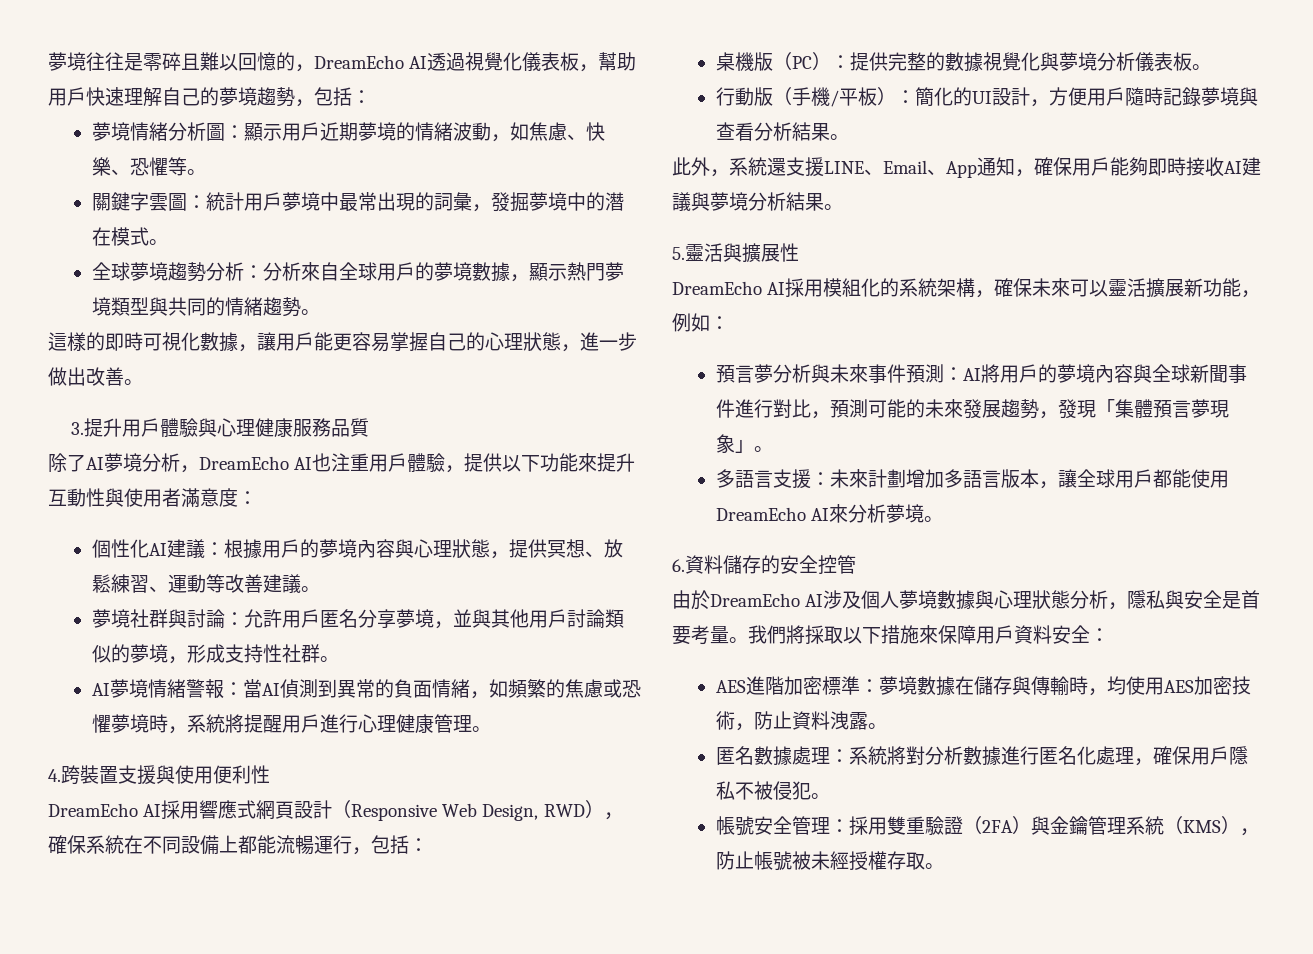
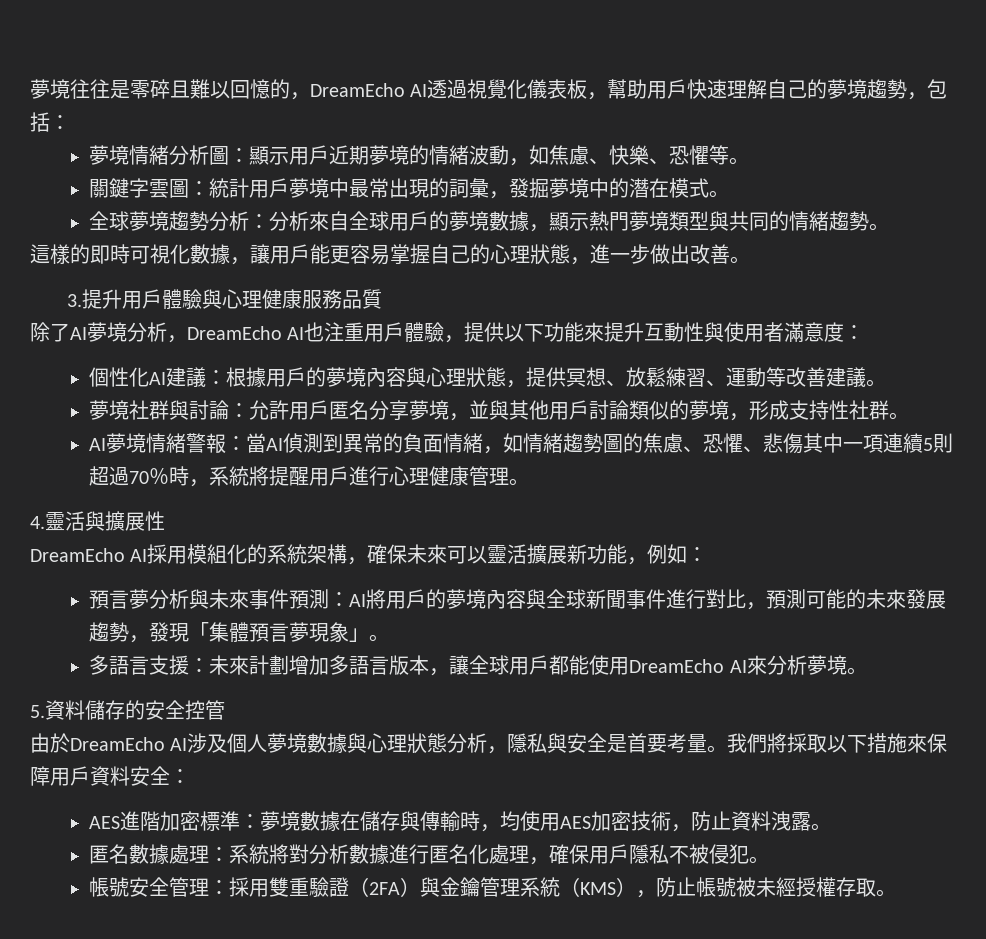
[507,679,641,698] [91,714,149,733] 頻繁的焦慮或恐懼夢境 -> [523,433,954,454] [89,466,170,486] 情緒趨勢圖的焦慮、恐懼、悲傷其中一項連續5則超過70％
[61,765,270,785] [48,800,623,821] [48,835,428,855] [715,52,1211,72] [715,87,1258,107] [715,122,849,141] [672,157,1261,178] [672,192,843,211] [672,247,685,260] 跨裝置支援與使用便利性 // DreamEcho AI採用響應式網頁設計（Responsive Web Design, RWD），確保系統在不同設備上都能流暢運行，包括： // 桌機版（PC）：提供完整的數據視覺化與夢境分析儀表板。 // 行動版（手機/平板）：簡化的UI設計，方便用戶隨時記錄夢境與查看分析結果。 // 此外，系統還支援LINE、Email、App通知，確保用戶能夠即時接收AI建議與夢境分析結果。 // 5. -> (45, 522) none
[672,559,685,572] 6. -> [30,705,45,718] 5.

